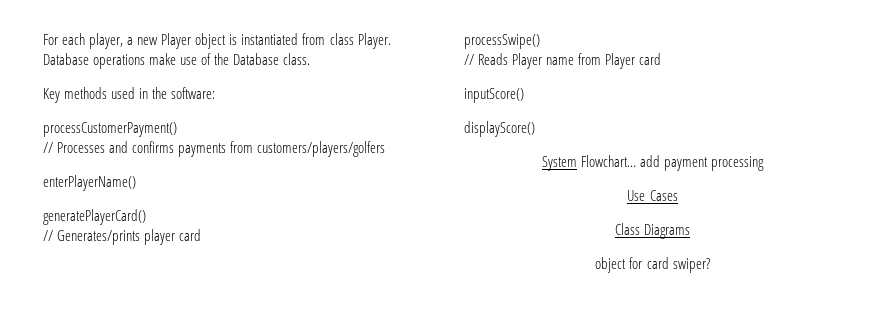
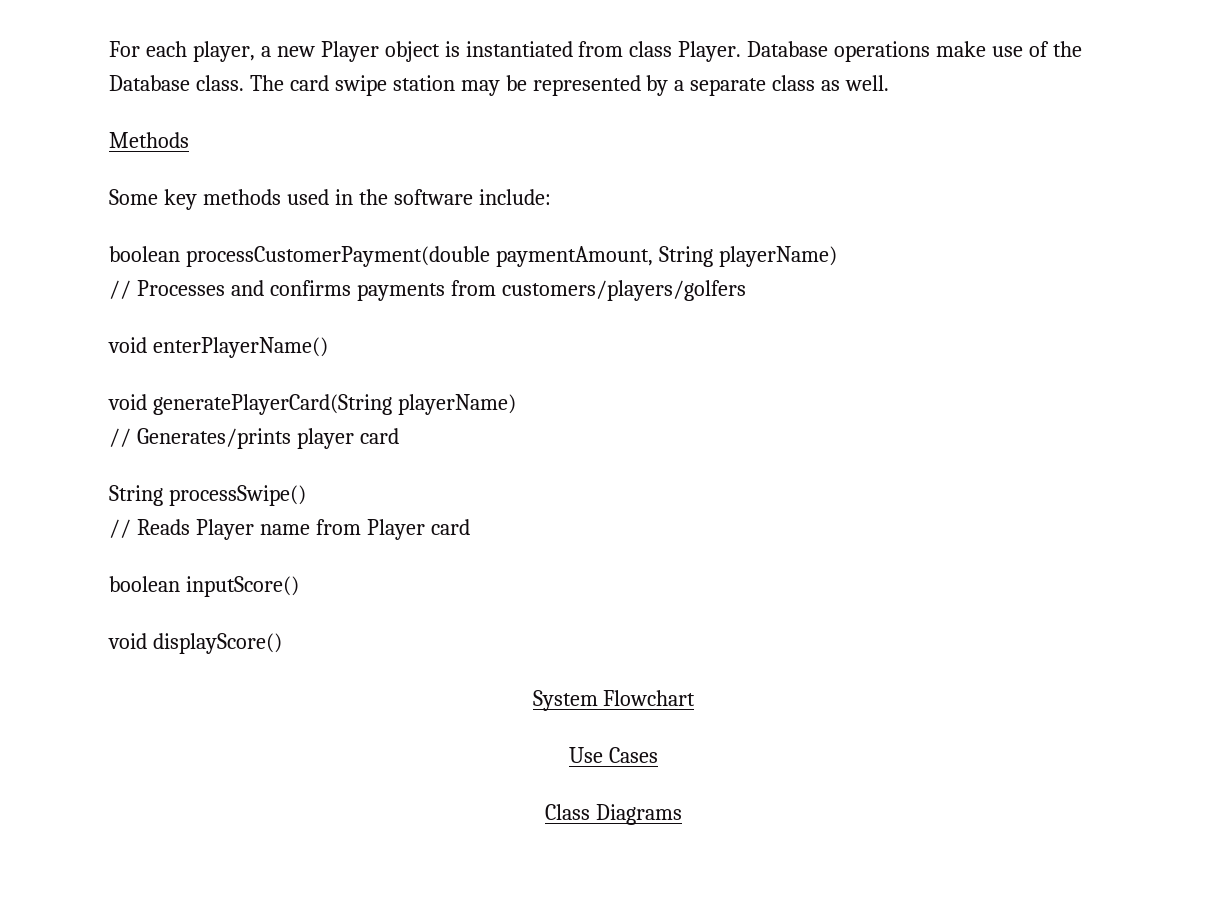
[43,87,216,103] [43,122,177,137] // Key methods used in the software: // processCustomerPayment() -> [249,75,890,96] [109,132,189,148] [109,189,551,210] [109,246,837,267] The card swipe station may be represented by a separate class as well. // Methods // Some key methods used in the software include: // boolean processCustomerPayment(double paymentAmount, String playerName)
(386, 149) none -> [108,337,147,353] void
[43,209,146,225] generatePlayerCard() -> [108,394,516,415] void generatePlayerCard(String playerName)
(202, 235) none -> [109,485,163,506] String
(662, 59) none -> [109,576,180,592] boolean
(524, 95) none -> [108,633,147,649] void
[580,155,765,171] Flowchart… add payment processing -> [603,690,696,706] Flowchart
[595,257,710,273] // object for card swiper? -> (682, 814) none

